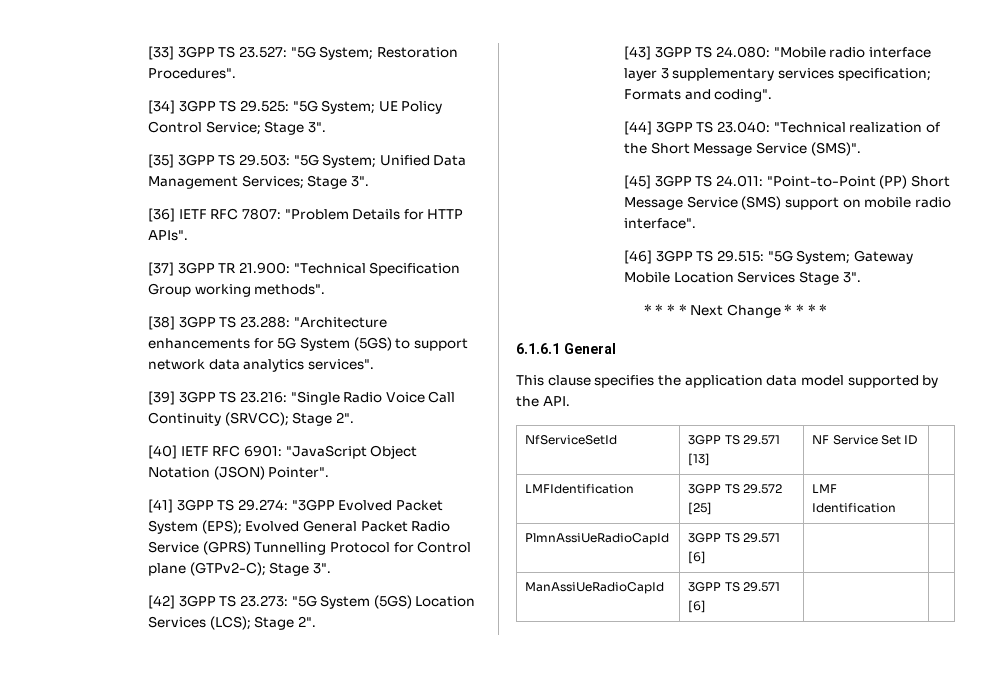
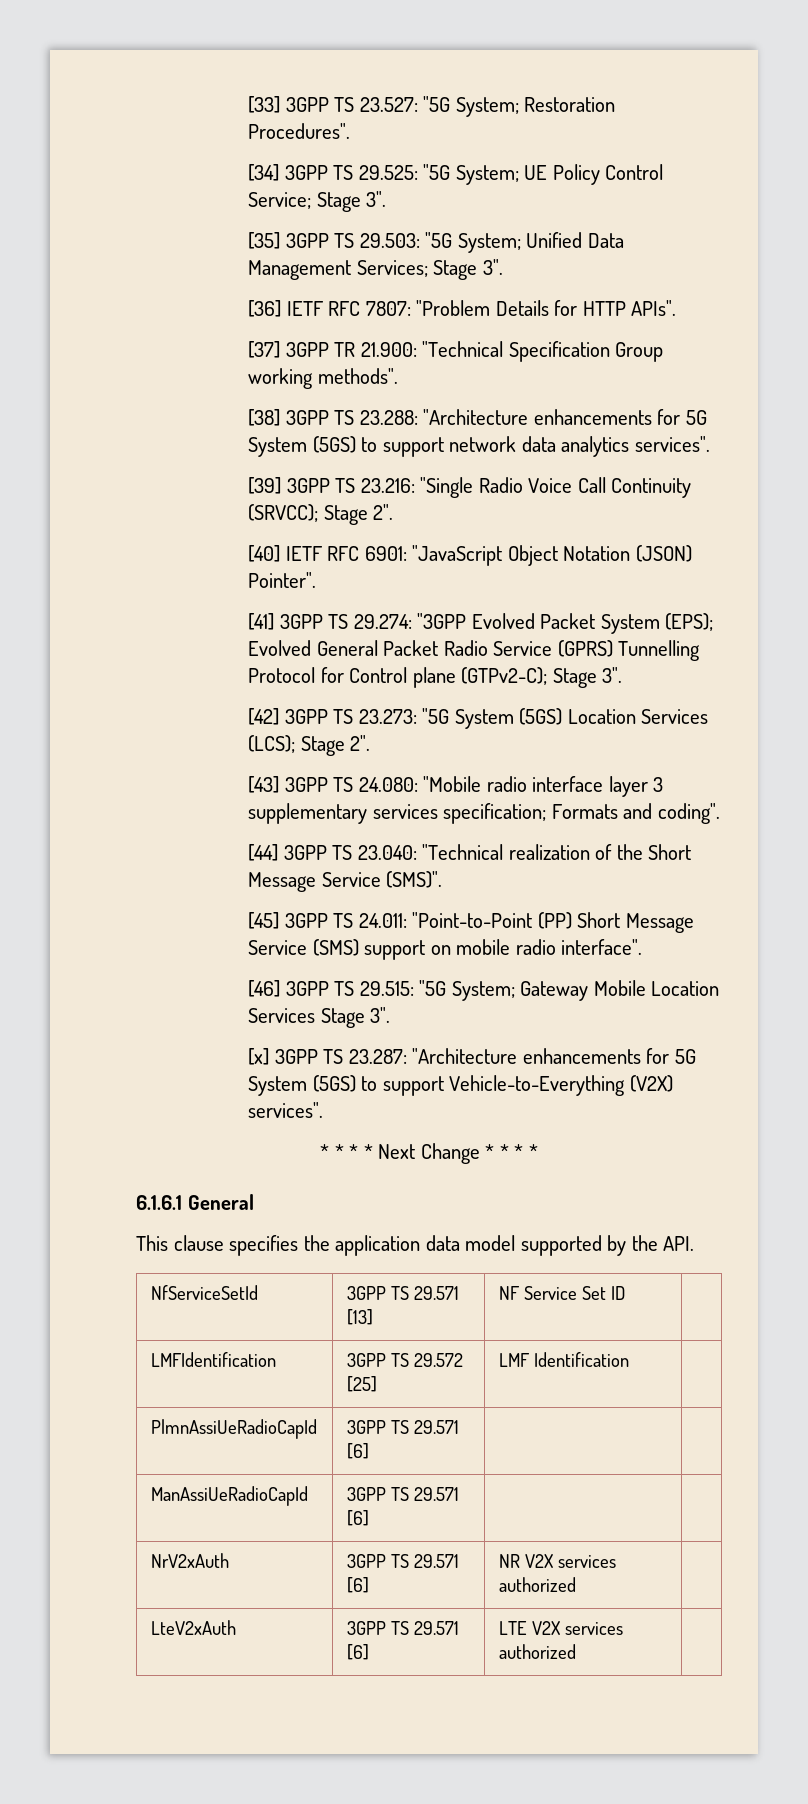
(861, 277) none -> [248,1048,696,1065] [248,1075,673,1096] [248,1102,324,1118] // [x] 3GPP TS 23.287: "Architecture enhancements for 5G System (5GS) to support Vehicle-to-Everything (V2X) services".
(707, 606) none -> [150,1553,229,1568] [346,1554,459,1568] [346,1577,369,1593] [498,1554,616,1568] [498,1577,576,1592] [150,1620,236,1635] [346,1621,459,1635] [346,1644,369,1660] [498,1621,623,1635] [498,1644,576,1659] // NrV2xAuth | 3GPP TS 29.571 [6] | NR V2X services authorized | // LteV2xAuth | 3GPP TS 29.571 [6] | LTE V2X services authorized |

